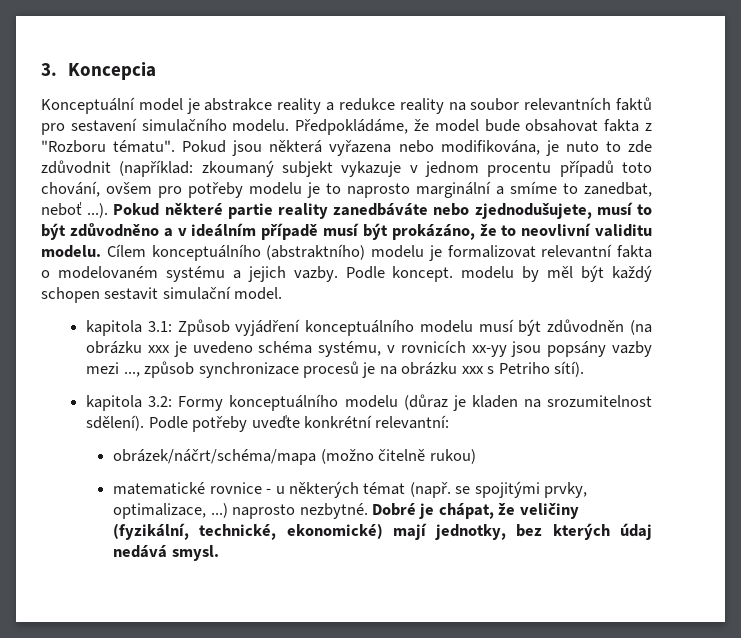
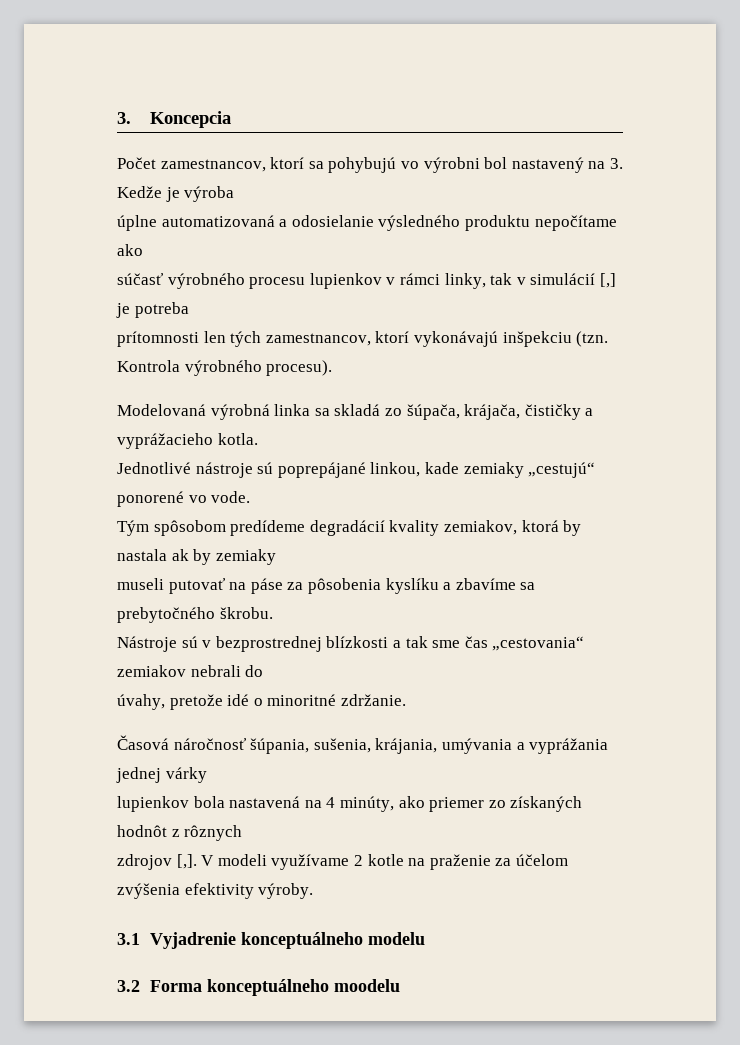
[41,97,652,114] [41,118,652,135] [41,140,652,156] [41,160,652,177] [41,181,652,198] [41,202,653,219] [41,223,652,240] [41,244,652,261] [41,265,652,282] [41,286,283,303] [86,319,652,336] [86,340,652,357] [86,361,585,378] [86,394,652,411] [86,415,450,432] [113,449,476,465] [113,481,588,498] [113,502,579,519] [113,523,653,540] [113,545,219,561] Konceptuální model je abstrakce reality a redukce reality na soubor relevantních faktů pro sestavení simulačního modelu. Předpokládáme, že model bude obsahovat fakta z "Rozboru tématu". Pokud jsou některá vyřazena nebo modifikována, je nuto to zde zdůvodnit (například: zkoumaný subjekt vykazuje v jednom procentu případů toto chování, ovšem pro potřeby modelu je to naprosto marginální a smíme to zanedbat, neboť ...). Pokud některé partie reality zanedbáváte nebo zjednodušujete, musí to být zdůvodněno a v ideálním případě musí být prokázáno, že to neovlivní validitu modelu. Cílem konceptuálního (abstraktního) modelu je formalizovat relevantní fakta o modelovaném systému a jejich vazby. Podle koncept. modelu by měl být každý schopen sestavit simulační model. // kapitola 3.1: Způsob vyjádření konceptuálního modelu musí být zdůvodněn (na obrázku xxx je uvedeno schéma systému, v rovnicích xx-yy jsou popsány vazby mezi ..., způsob synchronizace procesů je na obrázku xxx s Petriho sítí). // kapitola 3.2: Formy konceptuálního modelu (důraz je kladen na srozumitelnost sdělení). Podle potřeby uveďte konkrétní relevantní: // obrázek/náčrt/schéma/mapa (možno čitelně rukou) // matematické rovnice - u některých témat (např. se spojitými prvky, optimalizace, ...) naprosto nezbytné. Dobré je chápat, že veličiny (fyzikální, technické, ekonomické) mají jednotky, bez kterých údaj nedává smysl. -> [117,157,623,173] [117,186,235,202] [117,215,617,231] [117,244,143,256] [117,273,616,289] [116,302,189,318] [117,331,609,347] [117,360,333,376] [117,404,594,420] [117,433,258,449] [117,462,596,478] [117,491,251,507] [117,520,582,536] [117,549,276,565] [117,578,536,594] [117,607,273,623] [117,636,585,652] [117,665,264,677] [117,694,406,710] [117,735,609,754] [116,767,207,783] [117,796,583,812] [117,825,243,841] [117,854,568,870] [117,883,314,899] [117,932,426,949] [117,979,401,996] Počet zamestnancov, ktorí sa pohybujú vo výrobni bol nastavený na 3. Kedže je výroba // úplne automatizovaná a odosielanie výsledného produktu nepočítame ako // súčasť výrobného procesu lupienkov v rámci linky, tak v simulácií [,] je potreba // prítomnosti len tých zamestnancov, ktorí vykonávajú inšpekciu (tzn. Kontrola výrobného procesu). // Modelovaná výrobná linka sa skladá zo šúpača, krájača, čističky a vyprážacieho kotla. // Jednotlivé nástroje sú poprepájané linkou, kade zemiaky „cestujú“ ponorené vo vode. // Tým spôsobom predídeme degradácií kvality zemiakov, ktorá by nastala ak by zemiaky // museli putovať na páse za pôsobenia kyslíku a zbavíme sa prebytočného škrobu. // Nástroje sú v bezprostrednej blízkosti a tak sme čas „cestovania“ zemiakov nebrali do // úvahy, pretože idé o minoritné zdržanie. // Časová náročnosť šúpania, sušenia, krájania, umývania a vyprážania jednej várky // lupienkov bola nastavená na 4 minúty, ako priemer zo získaných hodnôt z rôznych // zdrojov [,]. V modeli využívame 2 kotle na praženie za účelom zvýšenia efektivity výroby. // 3.1 Vyjadrenie konceptuálneho modelu // 3.2 Forma konceptuálneho moodelu

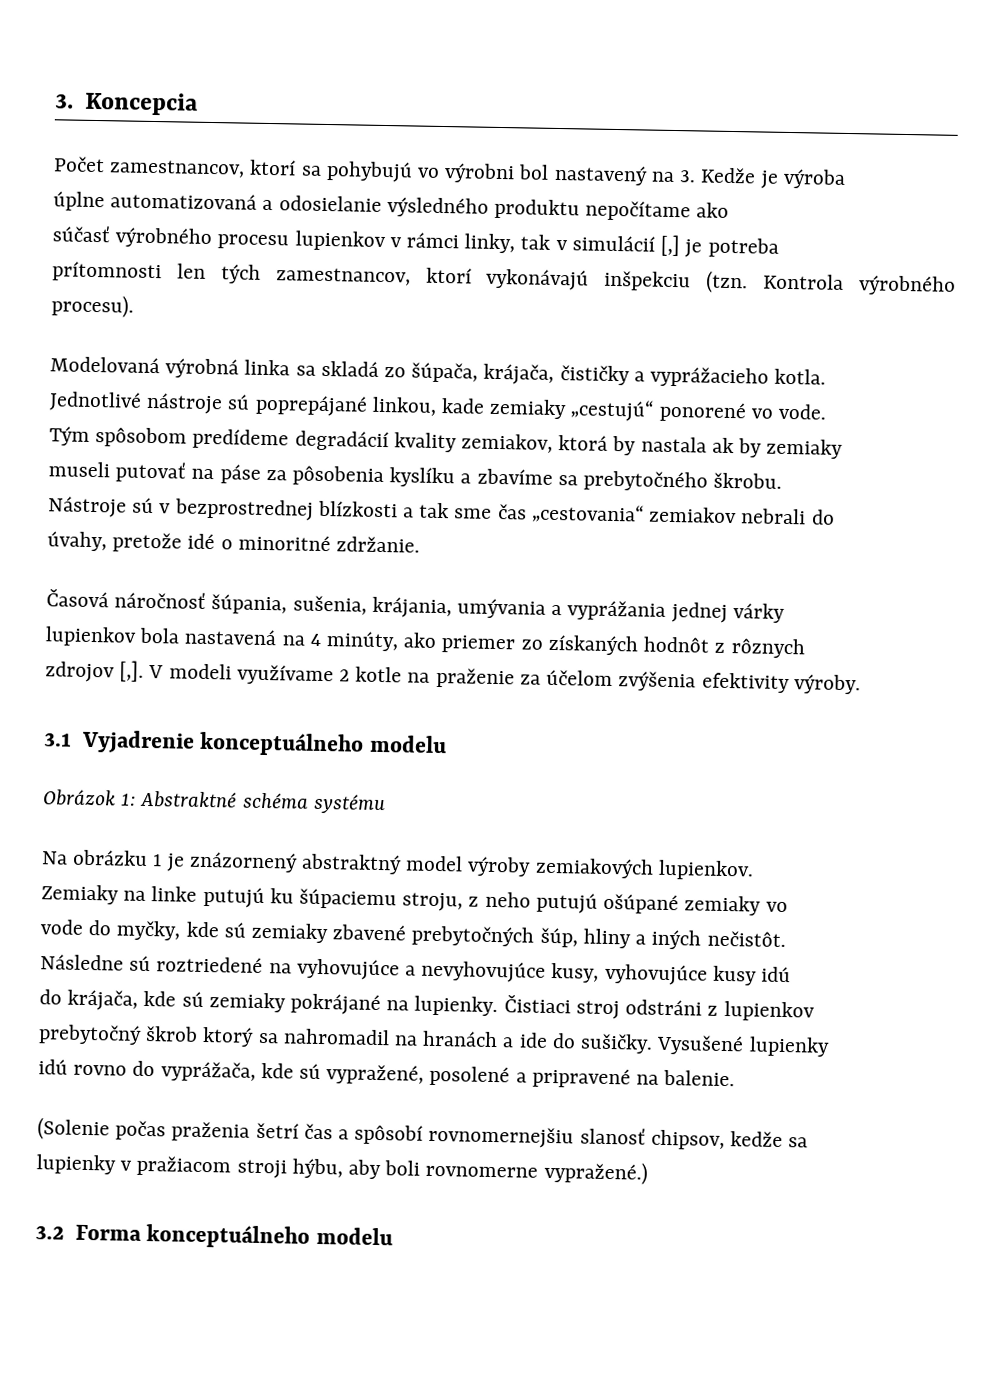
(426, 938) none -> [43,789,386,815] [41,849,754,881] [41,884,788,916] [40,919,786,950] [40,954,792,986] [39,989,815,1022] [38,1024,830,1057] [38,1059,736,1089] [37,1117,809,1151] [36,1154,648,1185] // Obrázok 1: Abstraktné schéma systému // Na obrázku 1 je znázornený abstraktný model výroby zemiakových lupienkov. // Zemiaky na linke putujú ku šúpaciemu stroju, z neho putujú ošúpané zemiaky vo // vode do myčky, kde sú zemiaky zbavené prebytočných šúp, hliny a iných nečistôt. // Následne sú roztriedené na vyhovujúce a nevyhovujúce kusy, vyhovujúce kusy idú // do krájača, kde sú zemiaky pokrájané na lupienky. Čistiaci stroj odstráni z lupienkov // prebytočný škrob ktorý sa nahromadil na hranách a ide do sušičky. Vysušené lupienky // idú rovno do vyprážača, kde sú vypražené, posolené a pripravené na balenie. // (Solenie počas praženia šetrí čas a spôsobí rovnomernejšiu slanosť chipsov, kedže sa // lupienky v pražiacom stroji hýbu, aby boli rovnomerne vypražené.)
[334,979,401,992] moodelu -> [316,1226,393,1246] modelu

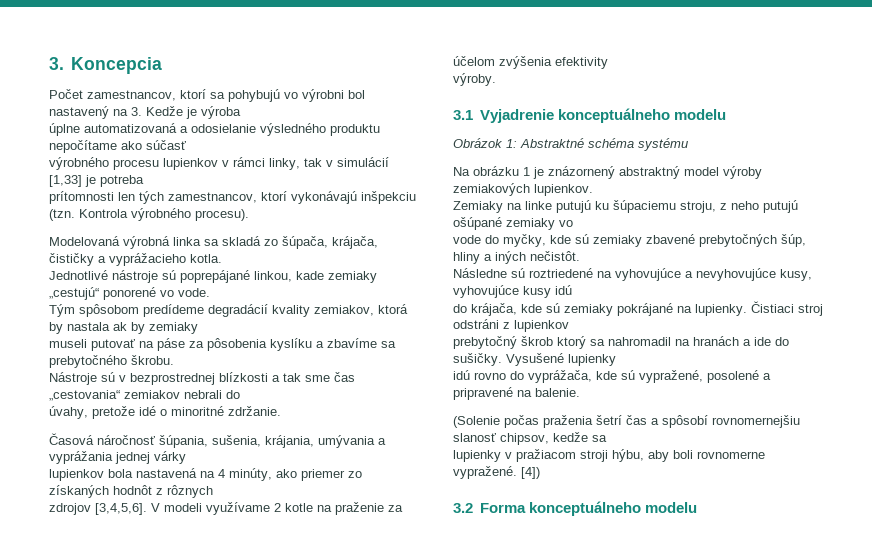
[52,225,111,243] // súčasť -> [146,140,186,150] súčasť //
[660,234,681,257] [,] -> [49,175,82,187] [1,33]
[119,660,145,682] [,]. -> [95,503,147,515] [3,4,5,6].
(790, 683) none -> (608, 63) //
[543,1160,648,1185] vypražené.) -> [453,466,540,479] vypražené. [4])

